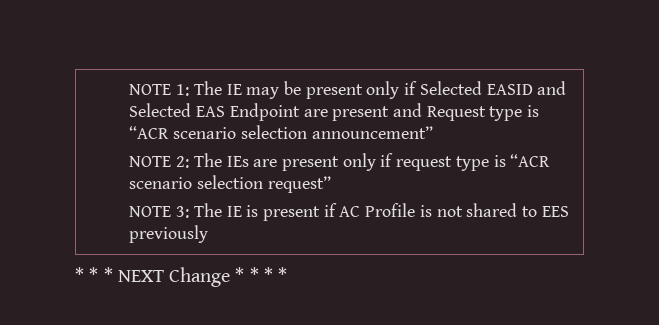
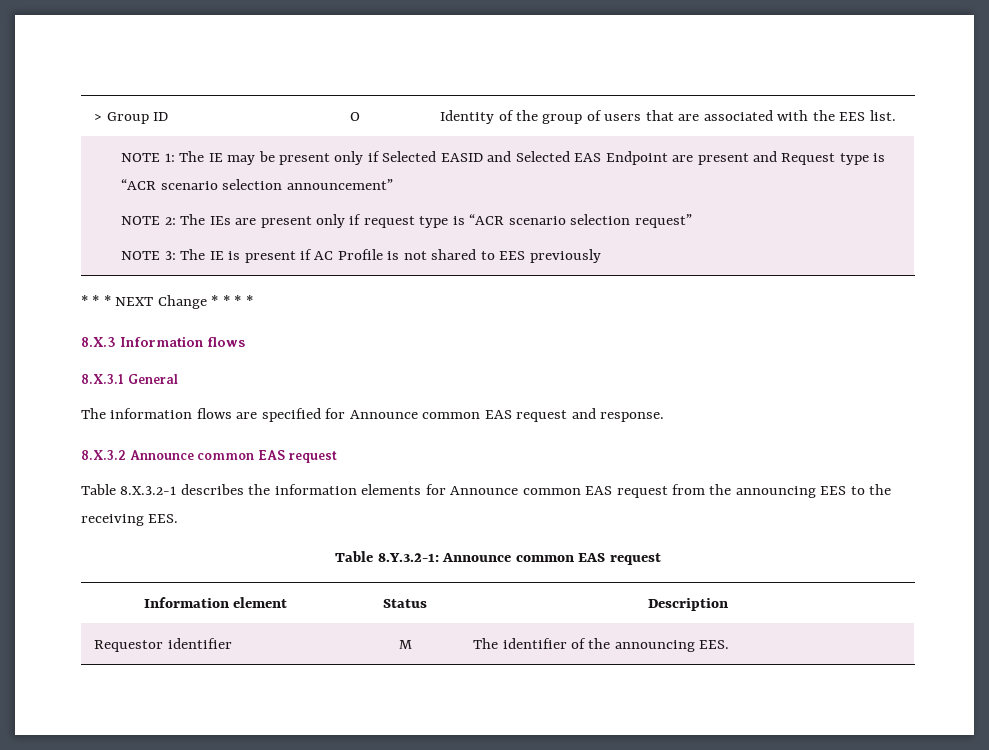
(129, 89) none -> [94,112,168,124] [350,112,360,121] [440,110,896,124] > Group ID | O | Identity of the group of users that are associated with the EES list. //
(288, 274) none -> [81,336,245,347] [81,374,178,384] [81,408,665,422] [81,450,337,463] [81,484,892,498] [81,514,179,526] [335,551,661,565] [143,597,288,608] [383,599,427,608] [647,598,728,611] [94,638,232,652] [398,640,412,649] [473,638,730,652] // 8.X.3 Information flows // 8.X.3.1 General // The information flows are specified for Announce common EAS request and response. // 8.X.3.2 Announce common EAS request // Table 8.X.3.2-1 describes the information elements for Announce common EAS request from the announcing EES to the receiving EES. // Table 8.Y.3.2-1: Announce common EAS request // Information element | Status | Description // Requestor identifier | M | The identifier of the announcing EES.

